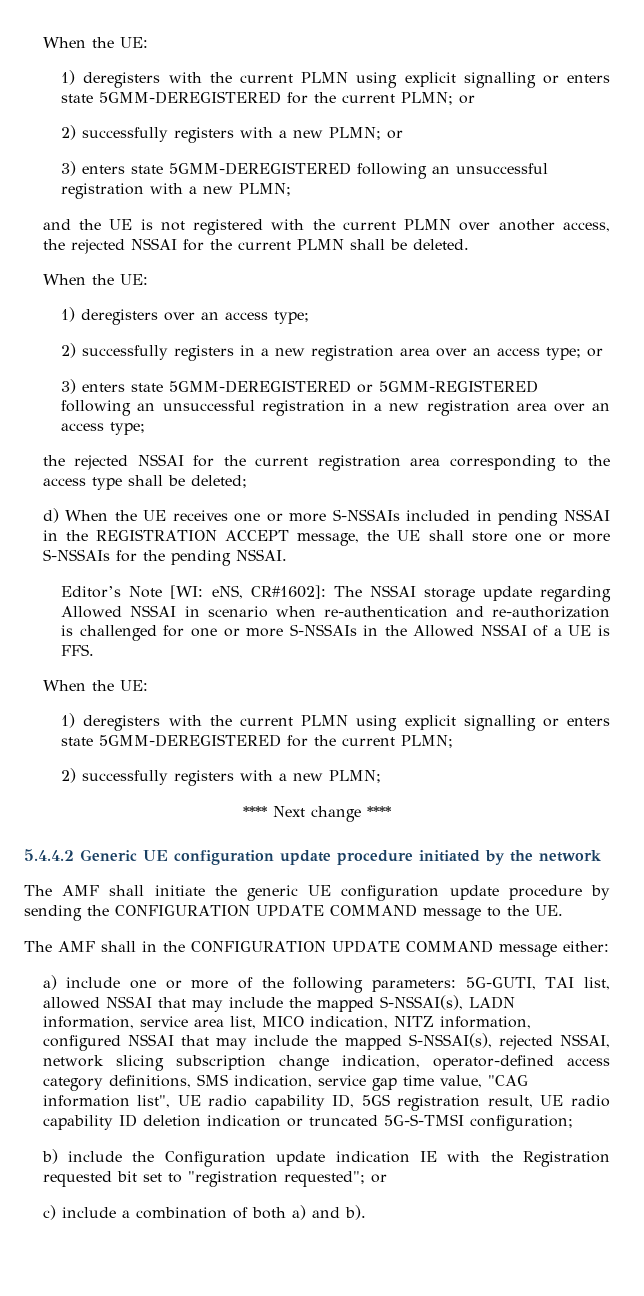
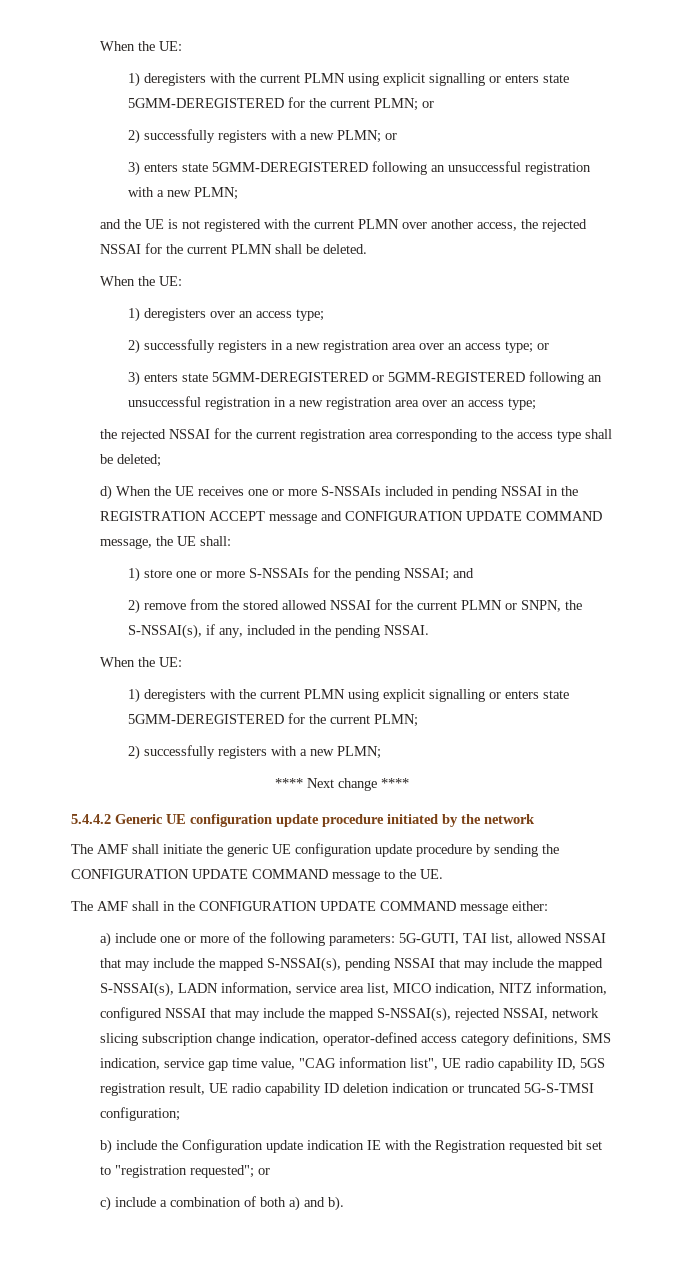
(290, 535) none -> [268,511,602,524] message and CONFIGURATION UPDATE COMMAND
[428,530,464,541] shall -> [199,536,231,546] [128,567,141,582] shall: // 1)
[235,549,287,561] [61,585,612,602] [61,605,610,618] [61,624,610,641] [61,644,95,656] NSSAI. // Editor’s Note [WI: eNS, CR#1602]: The NSSAI storage update regarding Allowed NSSAI in scenario when re-authentication and re-authorization is challenged for one or more S-NSSAIs in the Allowed NSSAI of a UE is FFS. -> [404,568,475,581] [128,599,583,614] [128,624,430,639] NSSAI; and // 2) remove from the stored allowed NSSAI for the current PLMN or SNPN, the S-NSSAI(s), if any, included in the pending NSSAI.
(463, 1002) none -> [344,958,603,971] [99,982,174,997] pending NSSAI that may include the mapped S-NSSAI(s),

